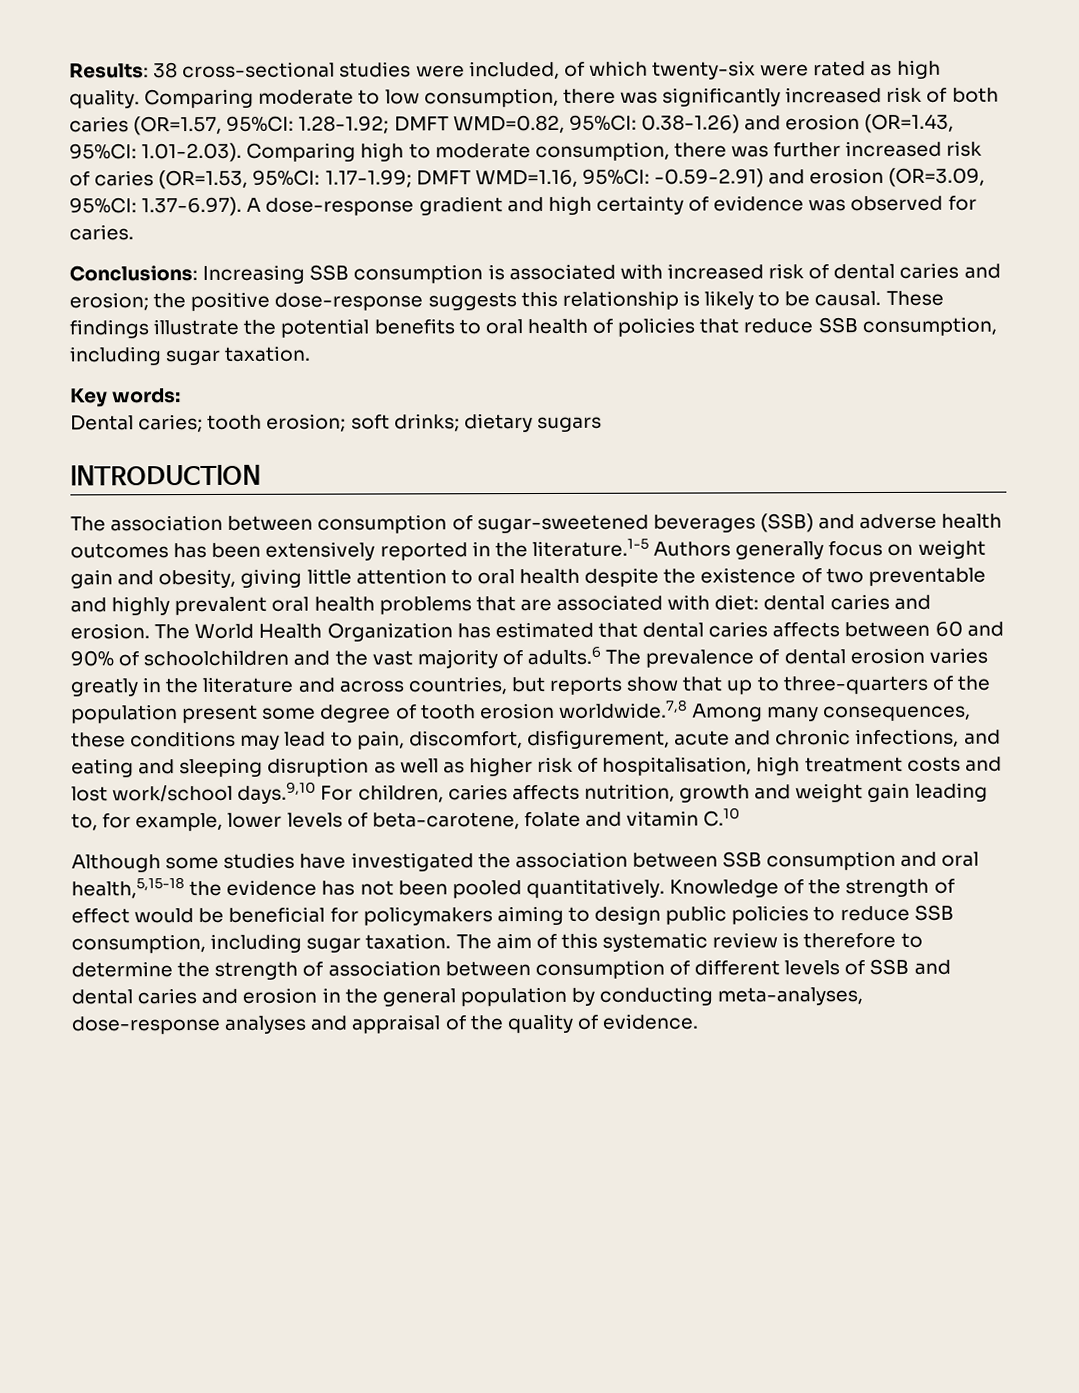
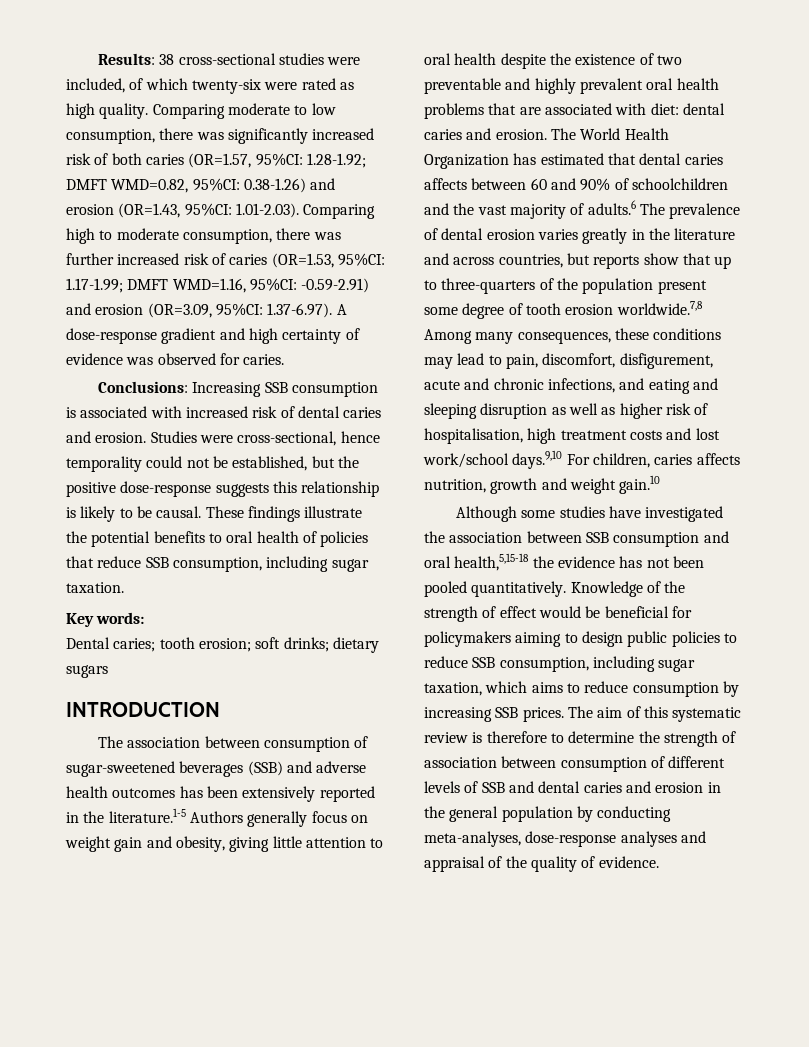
[69,292,149,311] erosion; -> [95,431,380,446] [66,456,335,472] erosion. Studies were cross-sectional, hence temporality could not be established, but
[867,782,988,803] [71,807,741,832] gain leading to, for example, lower levels of beta-carotene, folate and vitamin C.10 -> [619,475,661,494] gain.10
[365,933,452,950] taxation. -> [424,681,739,697] [424,707,564,722] taxation, which aims to reduce consumption by increasing SSB prices.

